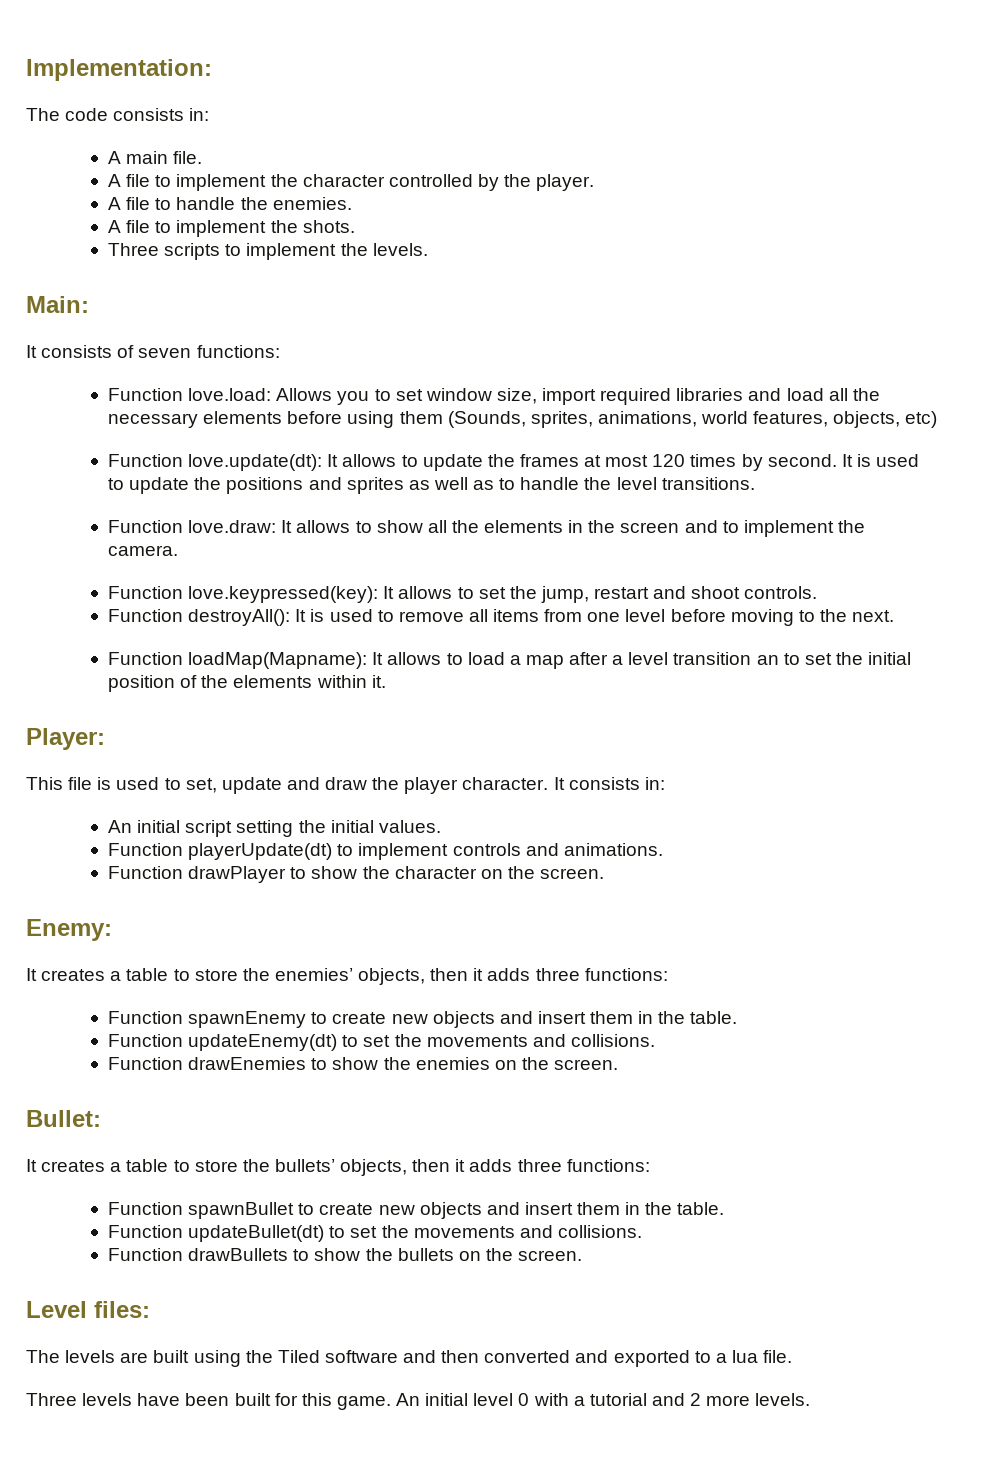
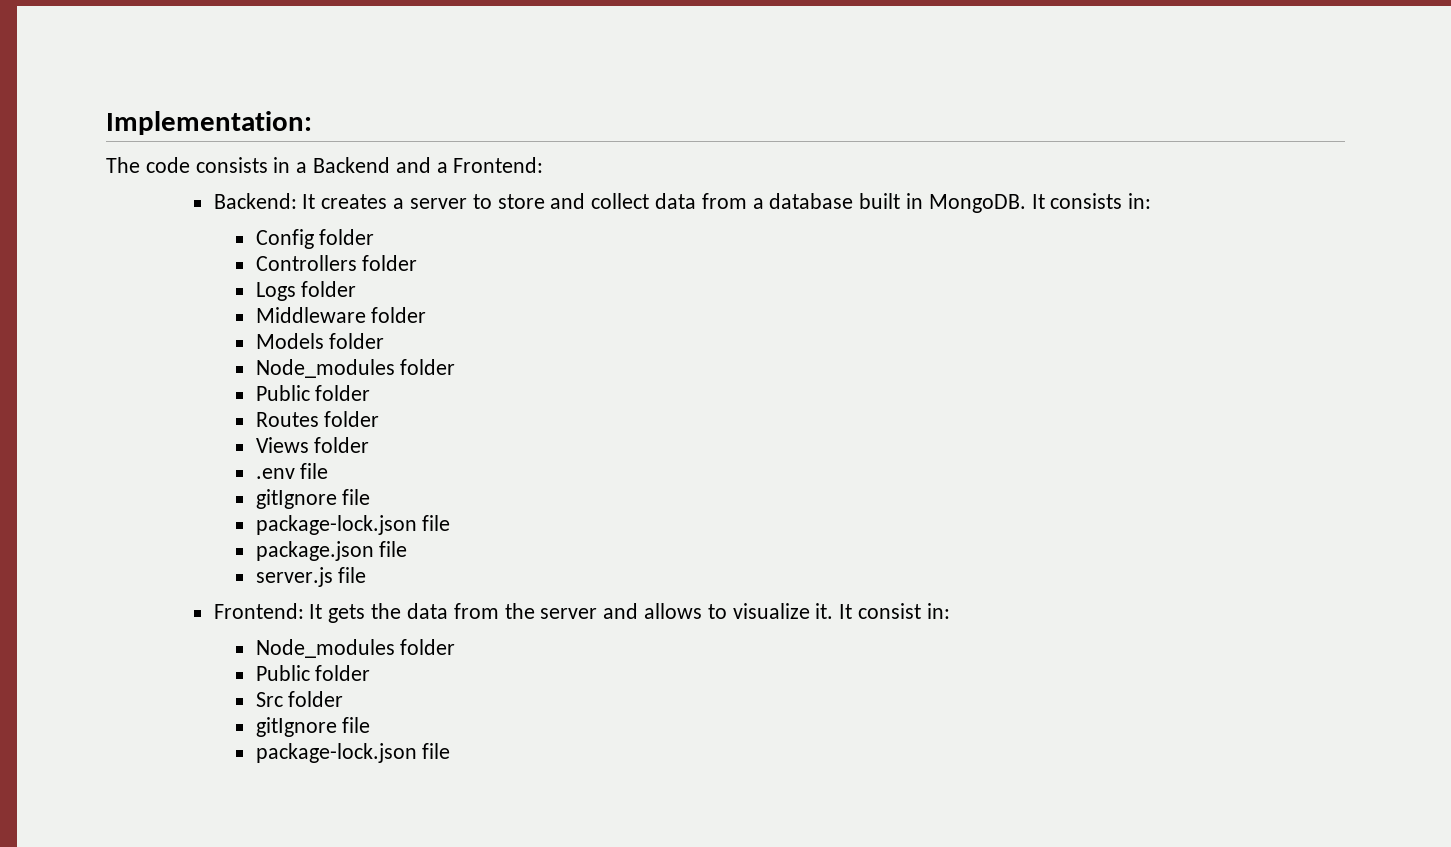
[189,108,210,121] [107,151,203,164] [107,174,595,191] [107,197,352,210] [107,220,355,237] [107,243,428,260] [26,296,89,313] [26,345,280,358] [107,388,880,405] [107,411,938,428] [107,454,920,471] [107,477,755,494] [107,520,865,537] [107,545,178,556] [107,586,818,603] [107,609,895,626] [107,652,912,669] [107,675,386,692] [26,728,105,750] [26,777,665,794] [107,820,441,837] [107,843,663,860] [107,866,605,883] [26,919,112,941] [26,968,668,985] [107,1011,738,1028] [107,1034,655,1051] [107,1057,619,1070] [26,1110,101,1127] [26,1159,650,1176] [107,1202,725,1219] [107,1225,642,1242] [107,1248,583,1261] [26,1301,150,1318] [26,1350,793,1367] [26,1393,811,1410] in: // A main file. // A file to implement the character controlled by the player. // A file to handle the enemies. // A file to implement the shots. // Three scripts to implement the levels. // Main: // It consists of seven functions: // Function love.load: Allows you to set window size, import required libraries and load all the necessary elements before using them (Sounds, sprites, animations, world features, objects, etc) // Function love.update(dt): It allows to update the frames at most 120 times by second. It is used to update the positions and sprites as well as to handle the level transitions. // Function love.draw: It allows to show all the elements in the screen and to implement the camera. // Function love.keypressed(key): It allows to set the jump, restart and shoot controls. // Function destroyAll(): It is used to remove all items from one level before moving to the next. // Function loadMap(Mapname): It allows to load a map after a level transition an to set the initial position of the elements within it. // Player: // This file is used to set, update and draw the player character. It consists in: // An initial script setting the initial values. // Function playerUpdate(dt) to implement controls and animations. // Function drawPlayer to show the character on the screen. // Enemy: // It creates a table to store the enemies’ objects, then it adds three functions: // Function spawnEnemy to create new objects and insert them in the table. // Function updateEnemy(dt) to set the movements and collisions. // Function drawEnemies to show the enemies on the screen. // Bullet: // It creates a table to store the bullets’ objects, then it adds three functions: // Function spawnBullet to create new objects and insert them in the table. // Function updateBullet(dt) to set the movements and collisions. // Function drawBullets to show the bullets on the screen. // Level files: // The levels are built using the Tiled software and then converted and exported to a lua file. // Three levels have been built for this game. An initial level 0 with a tutorial and 2 more levels. -> [273,157,544,173] [213,193,1152,213] [255,229,375,249] [255,255,418,271] [255,281,357,301] [255,307,427,323] [255,333,385,349] [255,359,456,378] [255,385,371,401] [255,411,380,427] [255,437,370,453] [255,463,329,479] [255,489,371,509] [255,515,451,535] [255,541,408,561] [255,567,367,587] [213,603,950,623] [255,639,456,658] [255,665,371,681] [255,691,344,707] [255,717,371,737] [255,743,451,763] in a Backend and a Frontend: // Backend: It creates a server to store and collect data from a database built in MongoDB. It consists in: // Config folder // Controllers folder // Logs folder // Middleware folder // Models folder // Node_modules folder // Public folder // Routes folder // Views folder // .env file // gitIgnore file // package-lock.json file // package.json file // server.js file // Frontend: It gets the data from the server and allows to visualize it. It consist in: // Node_modules folder // Public folder // Src folder // gitIgnore file // package-lock.json file

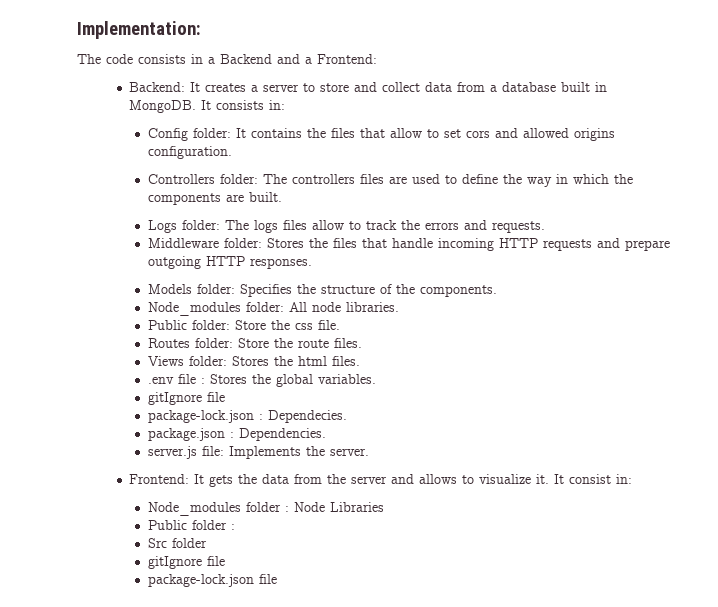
[319,229,375,245] [255,255,418,271] [255,281,357,301] [255,307,427,323] [255,333,385,349] [255,359,456,378] [255,385,371,401] [255,411,380,427] [255,437,370,453] [255,463,329,479] [255,489,371,509] [255,515,451,535] folder // Controllers folder // Logs folder // Middleware folder // Models folder // Node_modules folder // Public folder // Routes folder // Views folder // .env file // gitIgnore file // package-lock.json file -> [192,128,615,141] [147,146,232,159] [147,174,633,187] [147,192,282,205] [147,220,545,233] [147,238,670,251] [147,256,312,269] [147,284,497,297] [147,302,399,316] [147,320,340,330] [147,338,362,348] [147,356,360,366] [147,374,376,387] [147,392,225,405] [147,410,347,423] folder: It contains the files that allow to set cors and allowed origins configuration. // Controllers folder: The controllers files are used to define the way in which the components are built. // Logs folder: The logs files allow to track the errors and requests. // Middleware folder: Stores the files that handle incoming HTTP requests and prepare outgoing HTTP responses. // Models folder: Specifies the structure of the components. // Node_modules folder: All node libraries. // Public folder: Store the css file. // Routes folder: Store the route files. // Views folder: Stores the html files. // .env file : Stores the global variables. // gitIgnore file // package-lock.json : Dependecies.
[379,541,408,557] file -> [229,428,326,441] : Dependencies.
[338,567,367,583] file -> [201,446,369,459] file: Implements the server.
[255,665,371,681] // Public folder -> [284,502,384,512] [147,520,235,530] : Node Libraries // Public folder :

